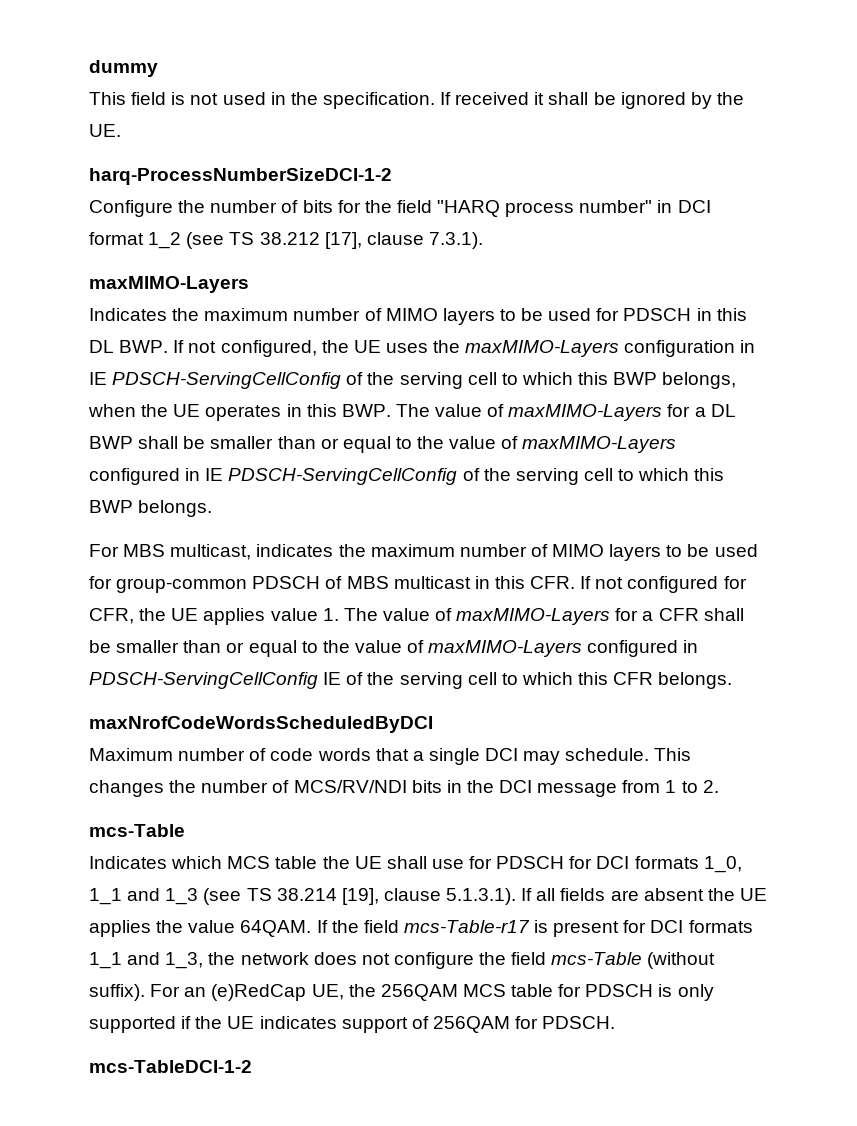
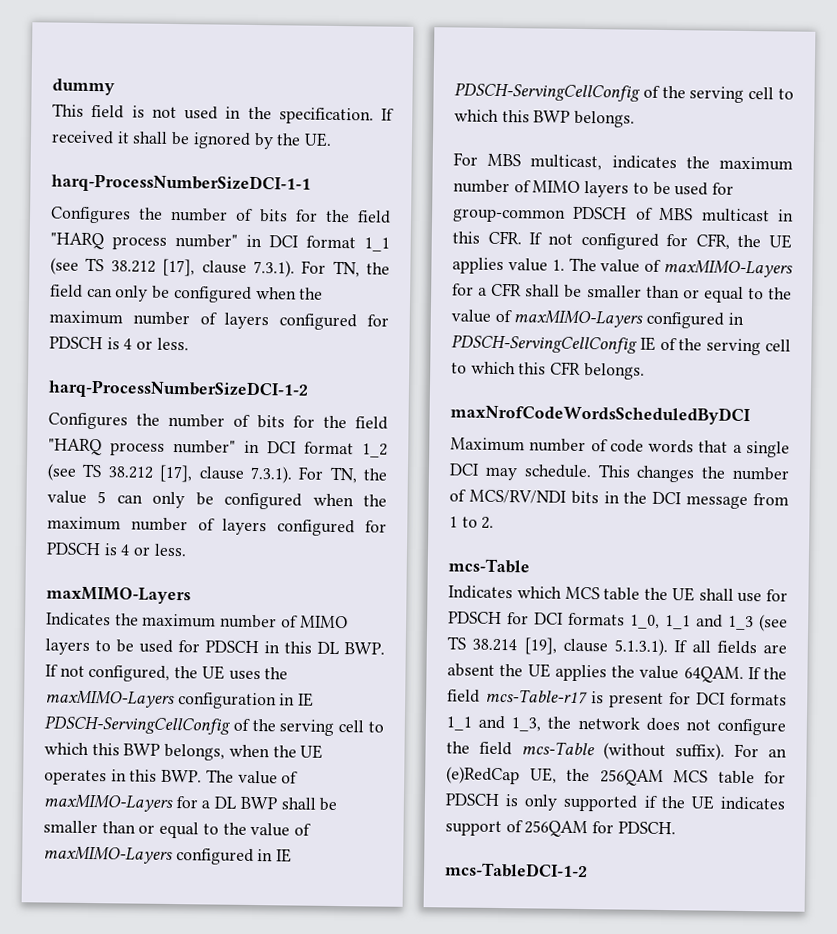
(121, 130) none -> [51,173,311,194] [50,206,391,224] [50,232,390,252] [50,257,390,278] [50,284,324,303] [49,310,390,331] [49,336,189,351] // harq-ProcessNumberSizeDCI-1-1 // Configures the number of bits for the field "HARQ process number" in DCI format 1_1 (see TS 38.212 [17], clause 7.3.1). For TN, the field can only be configured when the maximum number of layers configured for PDSCH is 4 or less.
[89,200,173,217] Configure -> [48,412,128,430] Configures
(483, 240) none -> [298,466,387,484] [47,490,388,510] [47,516,388,537] [46,542,187,557] For TN, the value 5 can only be configured when the maximum number of layers configured for PDSCH is 4 or less.

